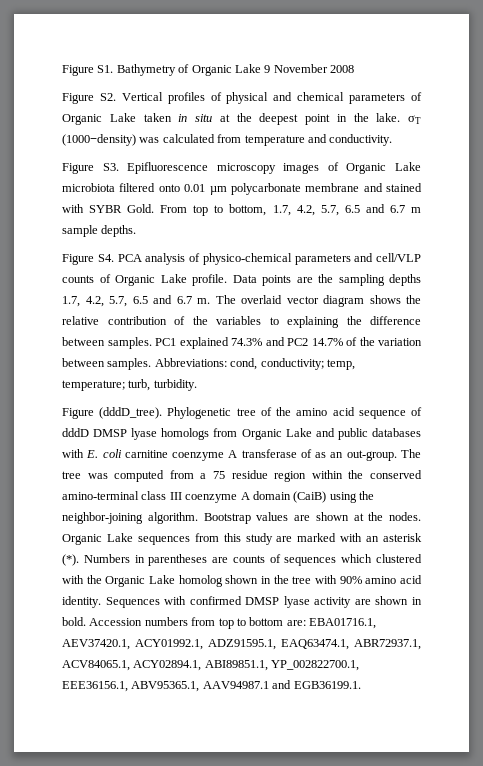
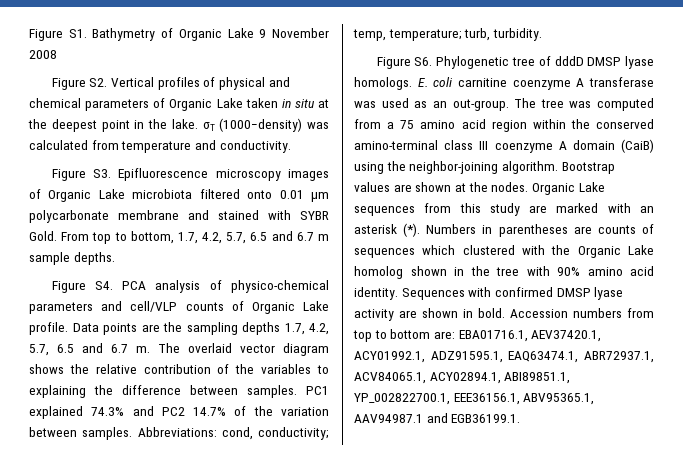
[99,407,163,419] (dddD_tree). -> [414,57,433,66] S6.
[276,407,423,419] [62,428,421,440] [62,449,84,458] the amino acid sequence of dddD DMSP lyase homologs from Organic Lake and public databases with -> [554,56,654,69] [354,77,412,90] dddD DMSP lyase homologs.
[300,449,312,458] of -> [354,98,409,108] was used
[231,470,268,479] residue -> [420,119,486,129] amino acid

